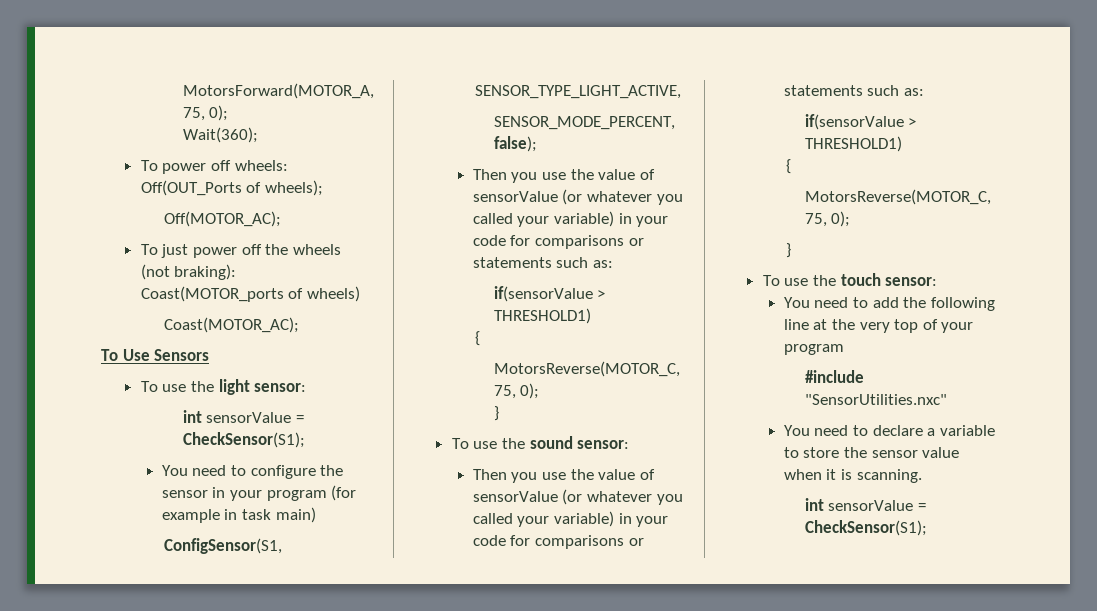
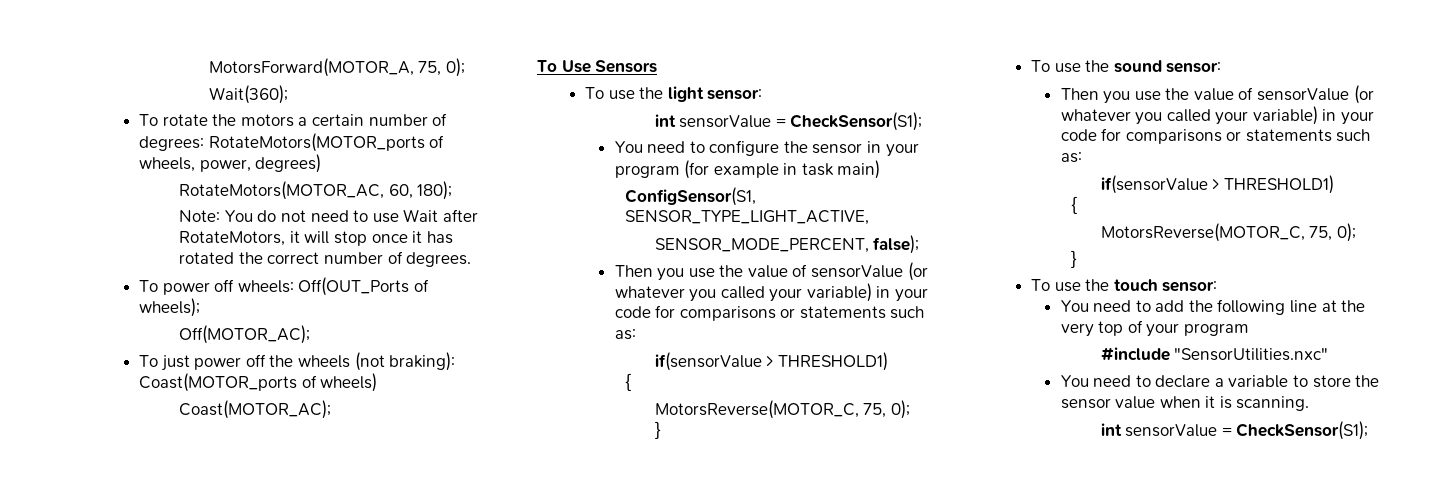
(258, 135) none -> [139,113,448,127] [139,133,445,152] [139,154,322,173] [179,181,453,200] [179,209,478,223] [179,231,453,246] [179,251,472,267] // To rotate the motors a certain number of degrees: RotateMotors(MOTOR_ports of wheels, power, degrees) // RotateMotors(MOTOR_AC, 60, 180); // Note: You do not need to use Wait after RotateMotors, it will stop once it has rotated the correct number of degrees.

